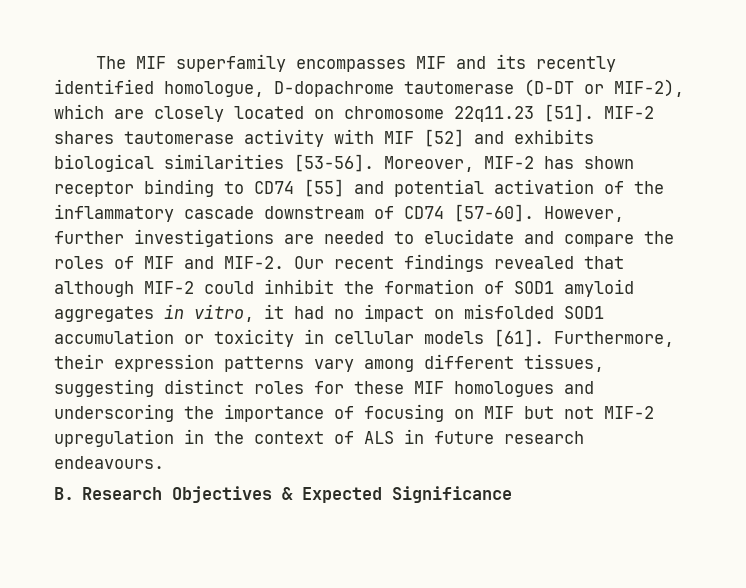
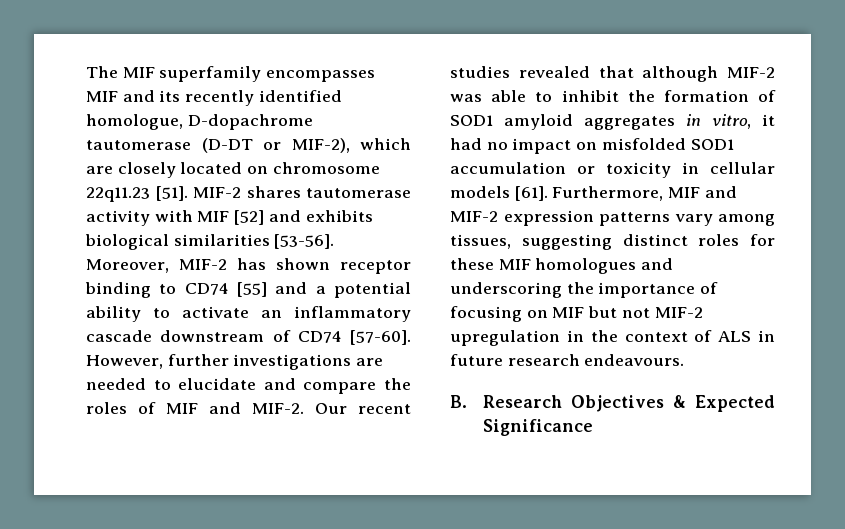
[394,179,664,197] potential activation of the -> [315,282,411,298] [86,306,282,322] a potential ability to activate an
[404,254,484,272] findings -> [450,66,510,78] studies
[204,281,254,294] could -> [450,90,553,102] was able to
[54,354,104,369] their -> [668,186,737,198] [450,211,498,222] MIF and MIF-2
[424,354,514,369] different -> (775, 220) none

